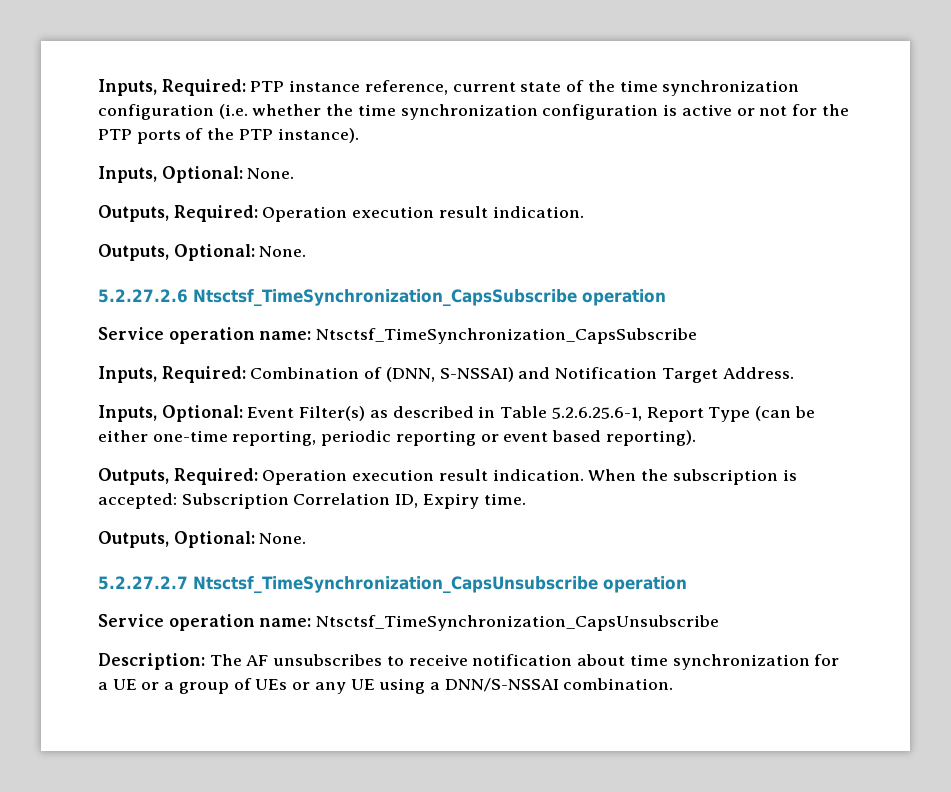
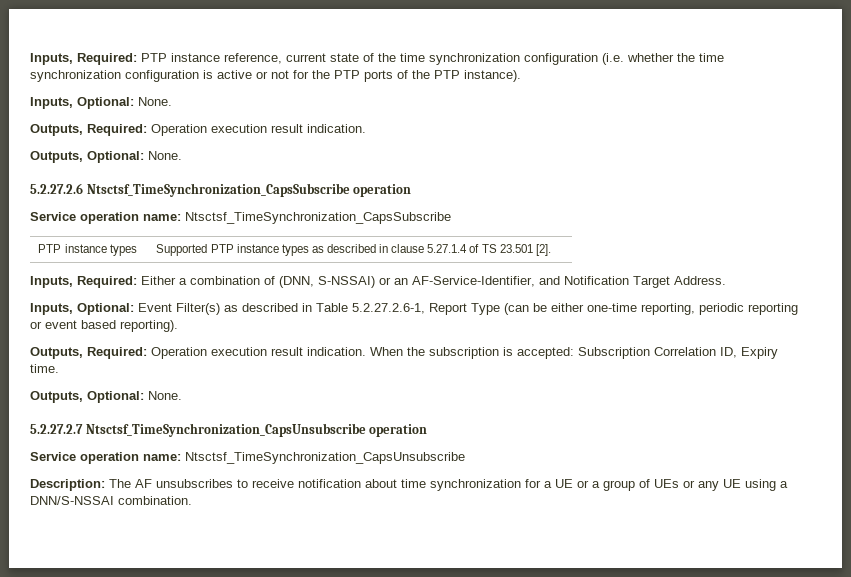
[98,366,514,383] // Inputs, Required: Combination of (DNN, S-NSSAI) -> [38,244,137,256] [156,244,551,256] [30,276,535,288] // PTP instance types | Supported PTP instance types as described in clause 5.27.1.4 of TS 23.501 [2]. // Inputs, Required: Either a combination of (DNN, S-NSSAI) or an AF-Service-Identifier,
[551,407,642,421] 5.2.6.25.6-1, -> [352,303,425,314] 5.2.27.2.6-1,

